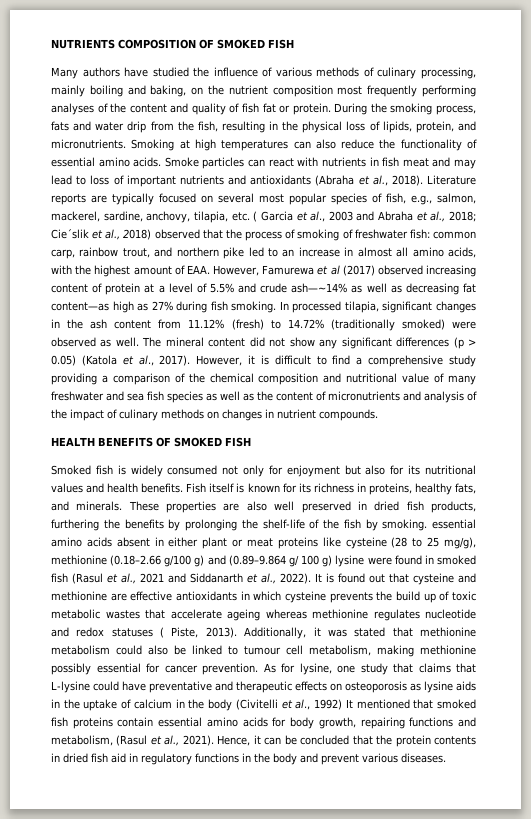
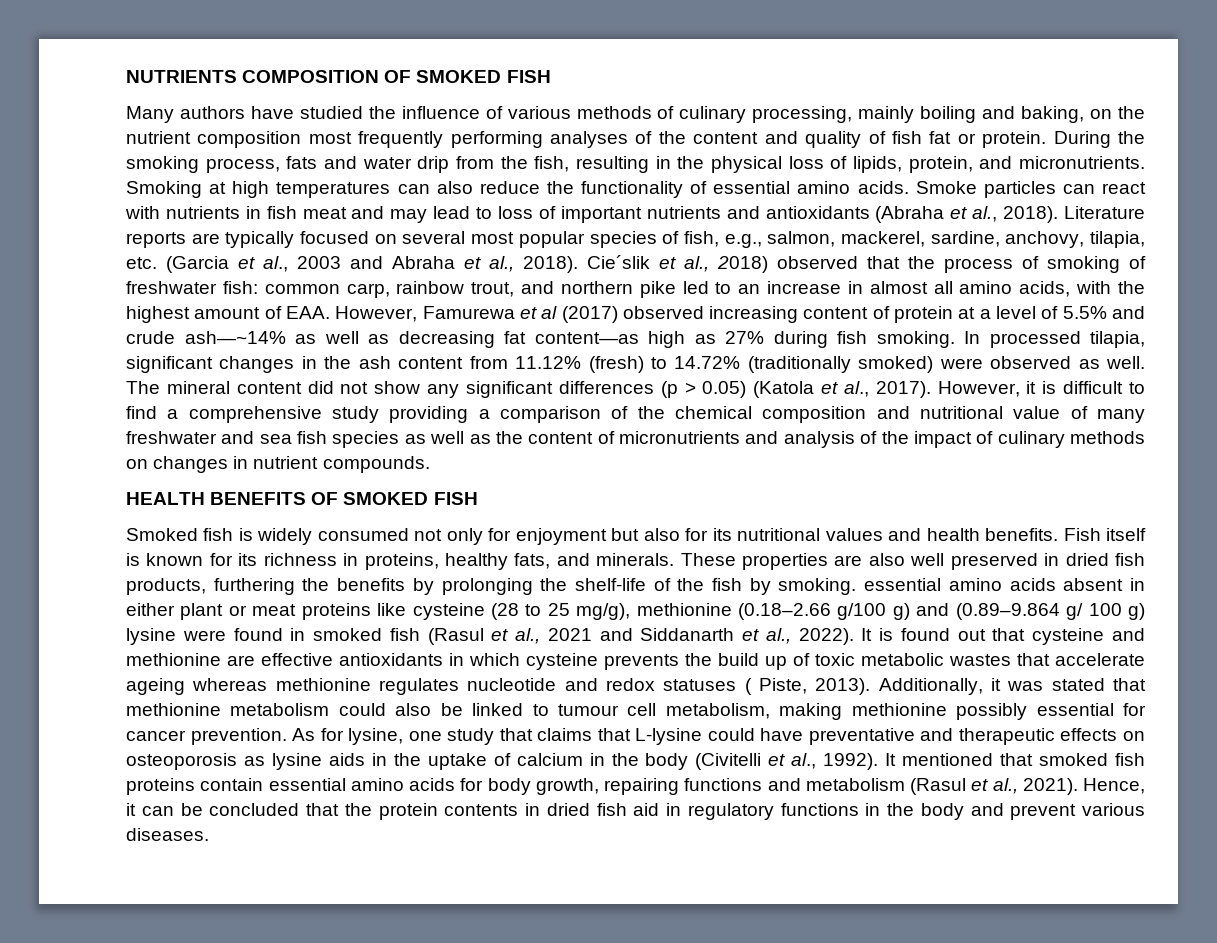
[253,211,293,222] ( Garcia -> [166,256,229,273] (Garcia
[449,211,477,222] 2018; -> [523,256,578,273] 2018).
[314,699,343,710] 1992) -> [823,753,879,770] 1992).
[51,735,113,746] metabolism, -> [805,778,905,791] metabolism

